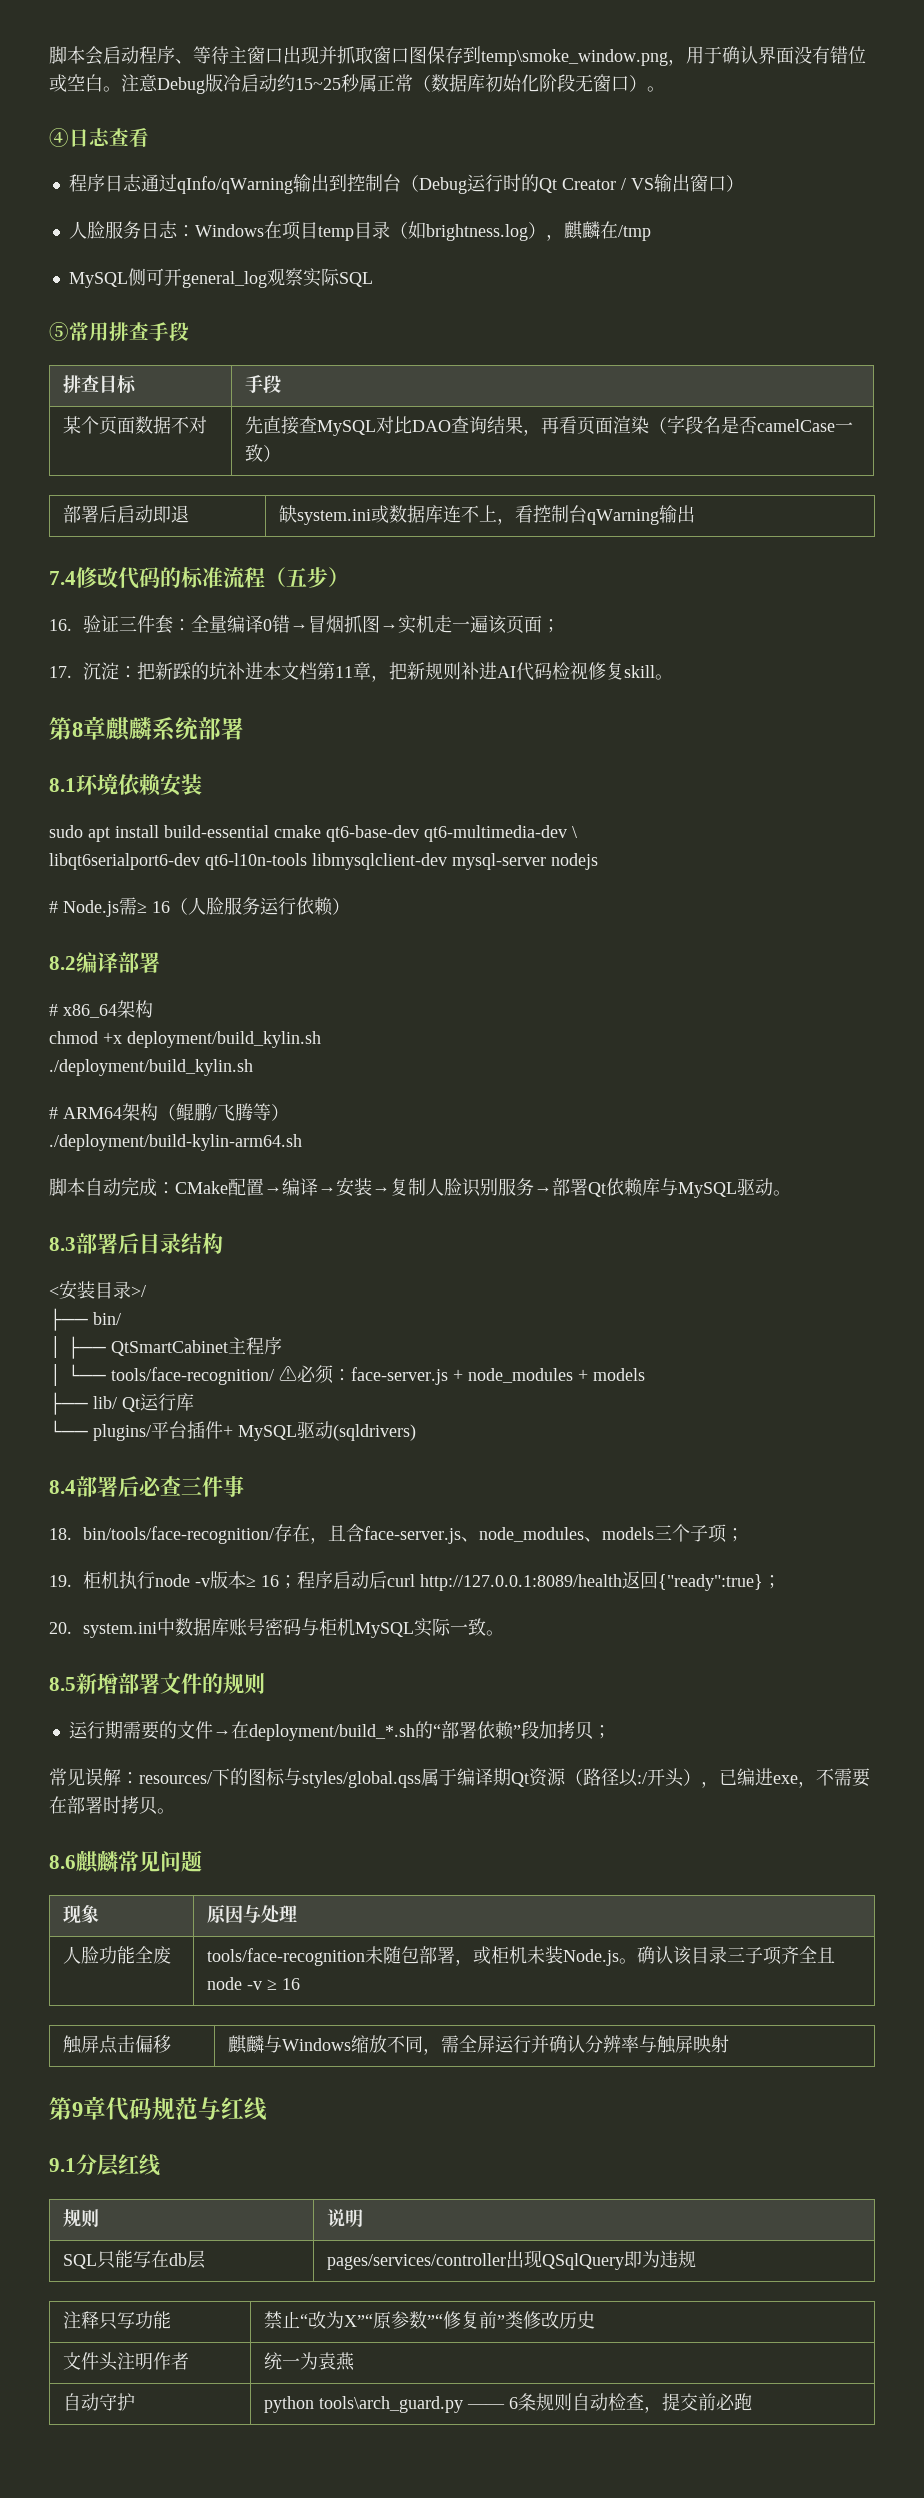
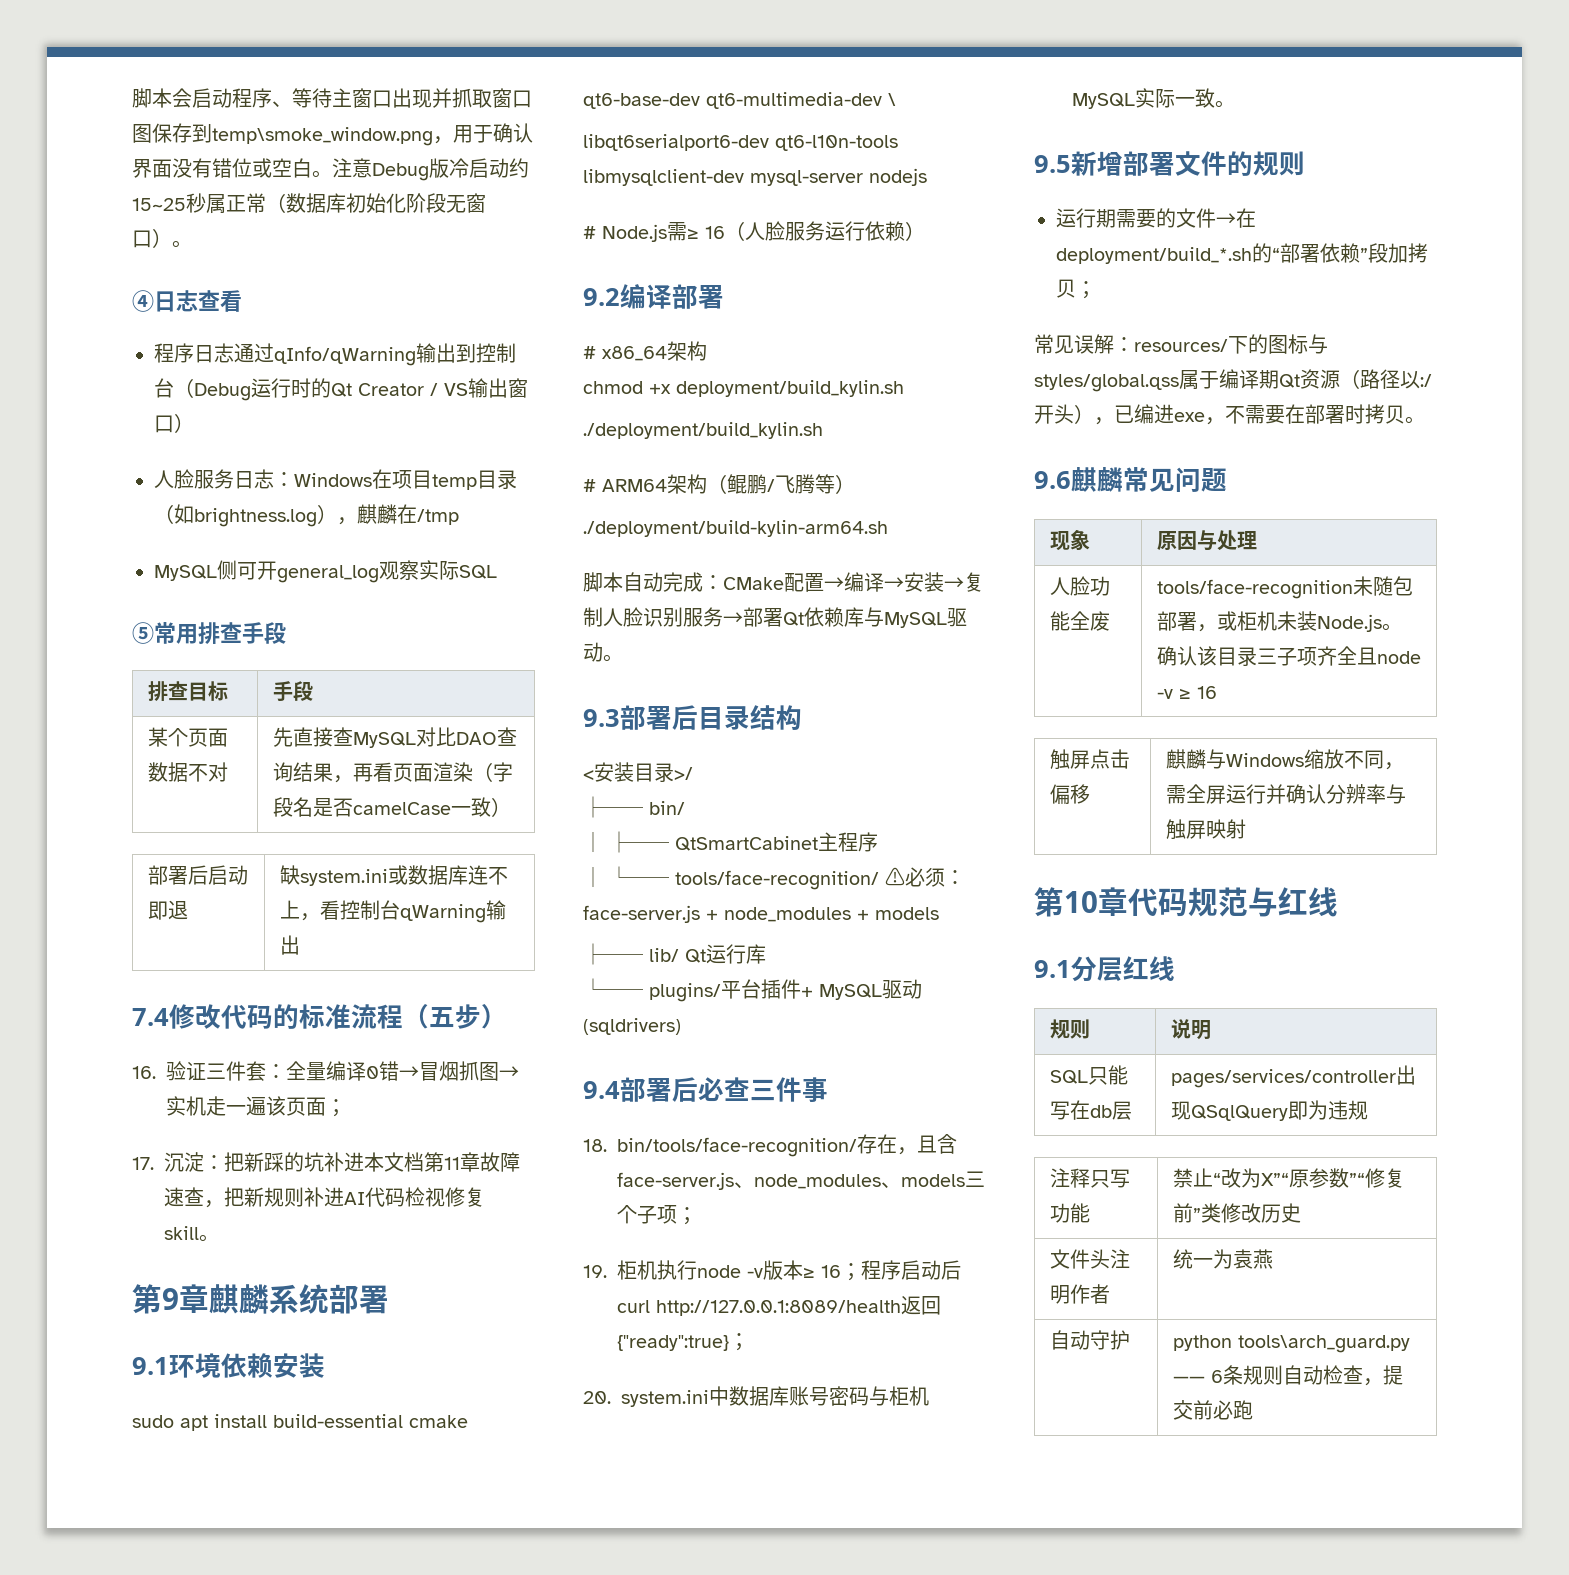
(372, 671) none -> [480,1152,520,1172] [164,1187,204,1207] 故障速查
[72,722,83,737] 8 -> [162,1288,179,1310] 9
[49,778,76,792] 8.1 -> [132,1357,169,1375] 9.1
[49,956,76,970] 8.2 -> [583,288,620,306] 9.2
[49,1237,76,1251] 8.3 -> [583,709,620,727] 9.3
[49,1480,76,1494] 8.4 -> [583,1081,620,1099] 9.4
[49,1677,76,1691] 8.5 -> [1034,155,1071,173] 9.5
[49,1855,76,1869] 8.6 -> [1034,471,1071,489] 9.6
[72,2102,83,2117] 9 -> [1064,891,1098,913] 10

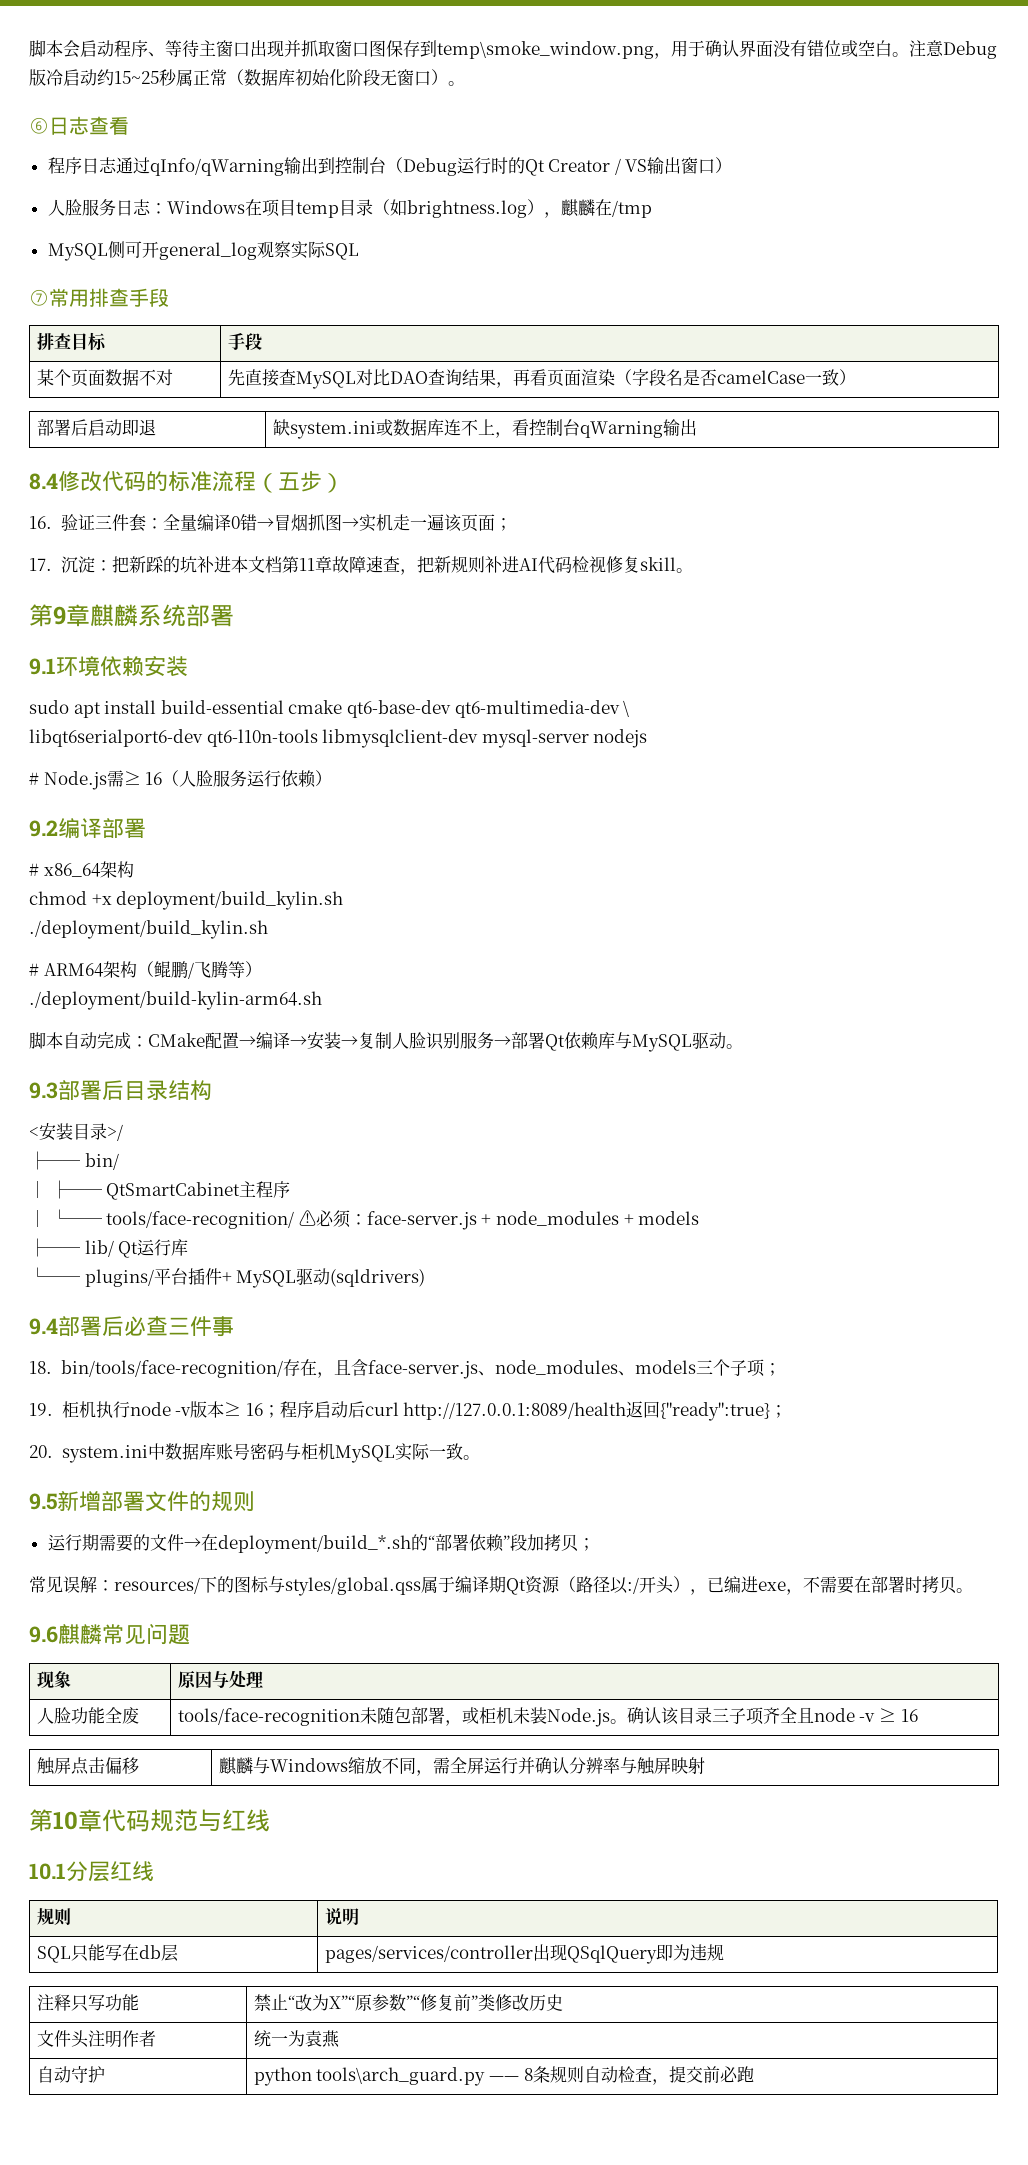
[132,290,154,312] ④ -> [29,117,49,134] ⑥
[132,622,154,644] ⑤ -> [29,289,49,306] ⑦
[132,1008,169,1026] 7.4 -> [29,473,58,490] 8.4
[1034,960,1071,978] 9.1 -> [29,1863,66,1880] 10.1
[1210,1370,1223,1383] 6 -> [523,2068,533,2081] 8

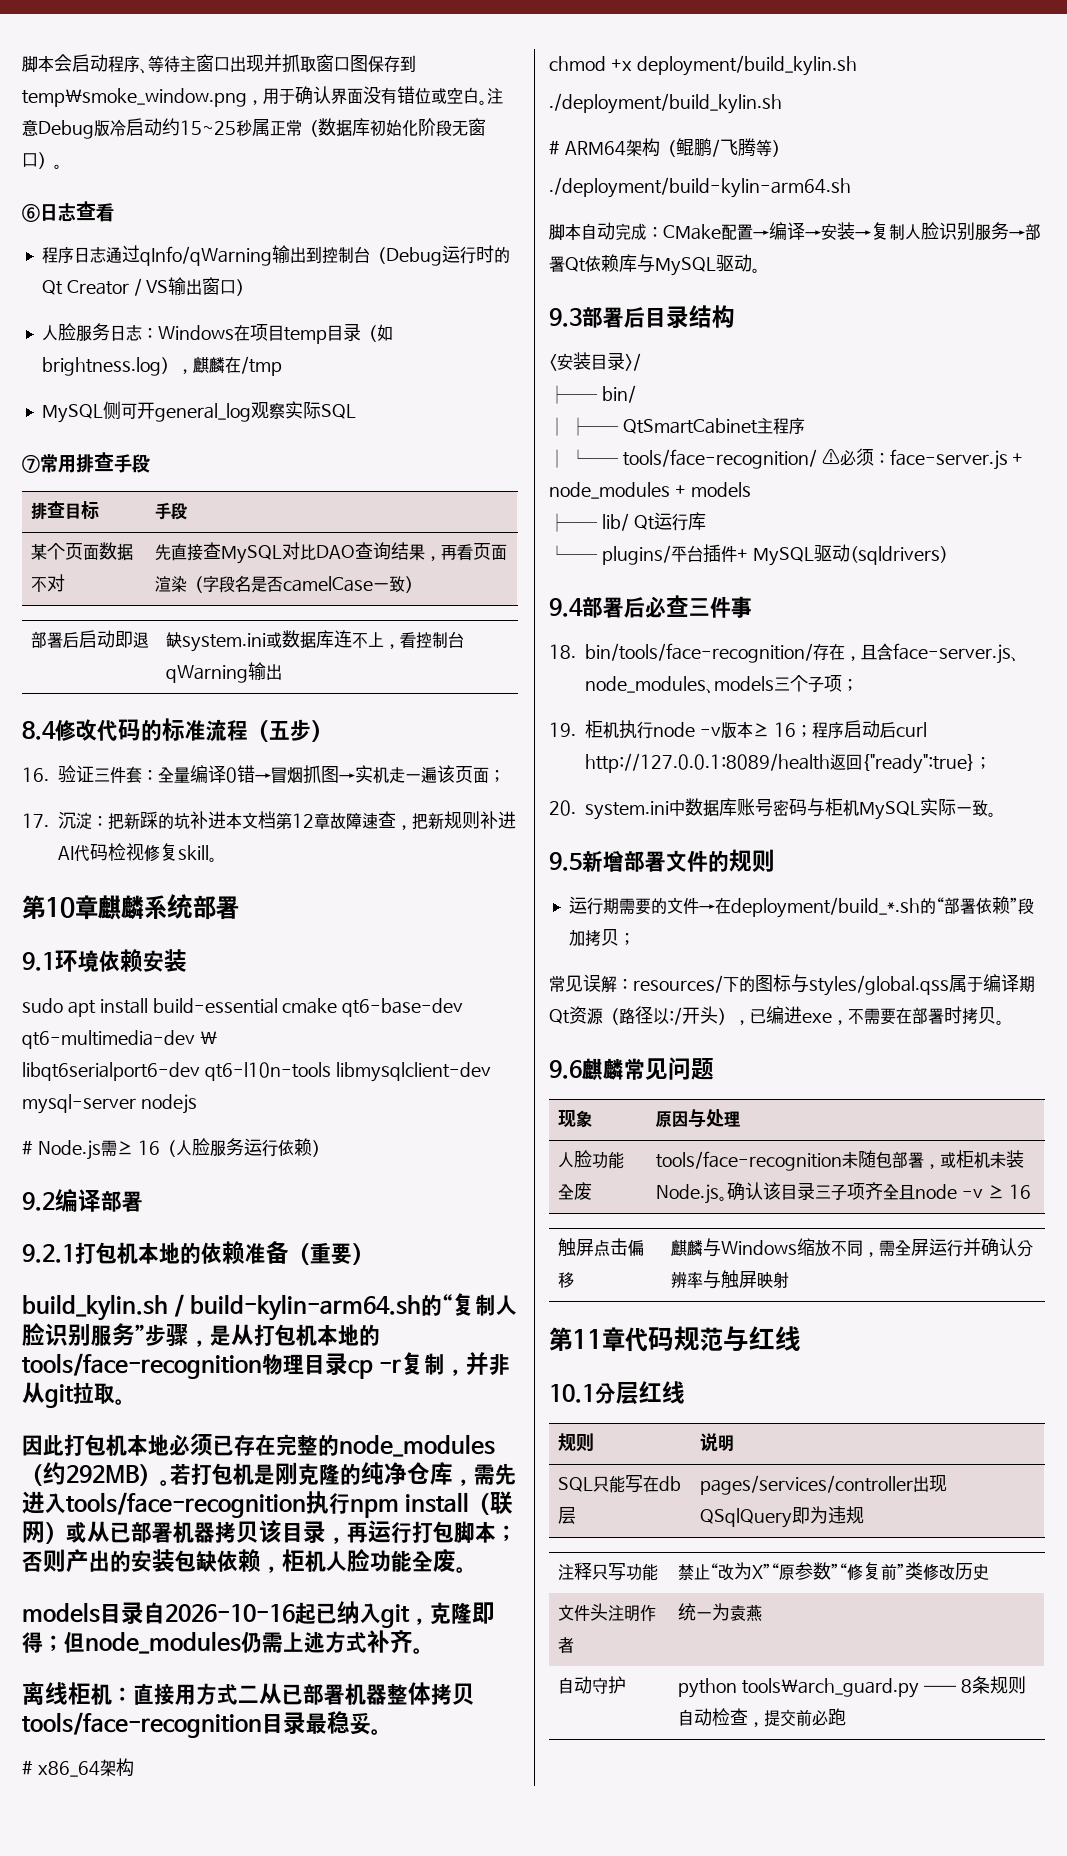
[298,558,315,571] 11 -> [292,813,314,828] 12
[53,606,66,625] 9 -> [45,897,75,918] 10
(146, 828) none -> [22,1241,373,1265] [22,1293,518,1321] [22,1323,380,1347] [22,1352,511,1379] [22,1382,125,1408] [22,1433,495,1457] [22,1462,516,1486] [22,1491,514,1518] [22,1520,517,1544] [22,1549,466,1573] [22,1601,495,1628] [22,1630,423,1654] [22,1682,475,1705] [22,1711,381,1738] // 9.2.1打包机本地的依赖准备（重要） // build_kylin.sh / build-kylin-arm64.sh的“复制人脸识别服务”步骤，是从打包机本地的tools/face-recognition物理目录cp -r复制，并非从git拉取。 // 因此打包机本地必须已存在完整的node_modules（约292MB）。若打包机是刚克隆的纯净仓库，需先进入tools/face-recognition执行npm install（联网）或从已部署机器拷贝该目录，再运行打包脚本；否则产出的安装包缺依赖，柜机人脸功能全废。 // models目录自2026-10-16起已纳入git，克隆即得；但node_modules仍需上述方式补齐。 // 离线柜机：直接用方式二从已部署机器整体拷贝tools/face-recognition目录最稳妥。
[53,1811,78,1830] 10 -> [572,1329,602,1349] 11

